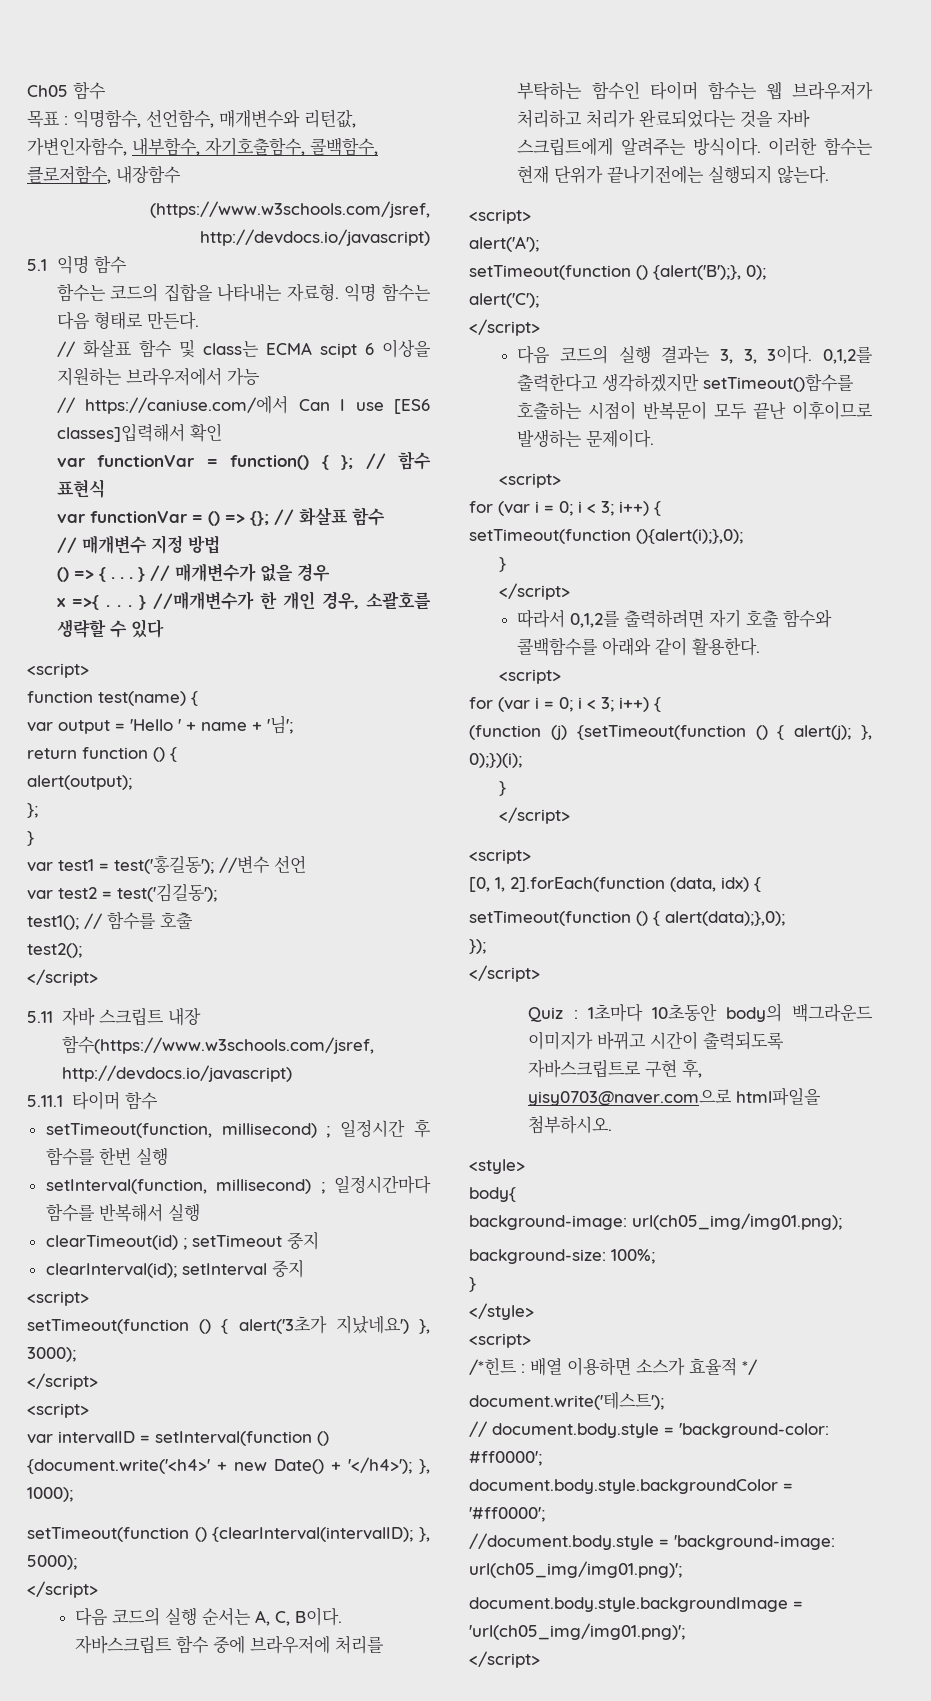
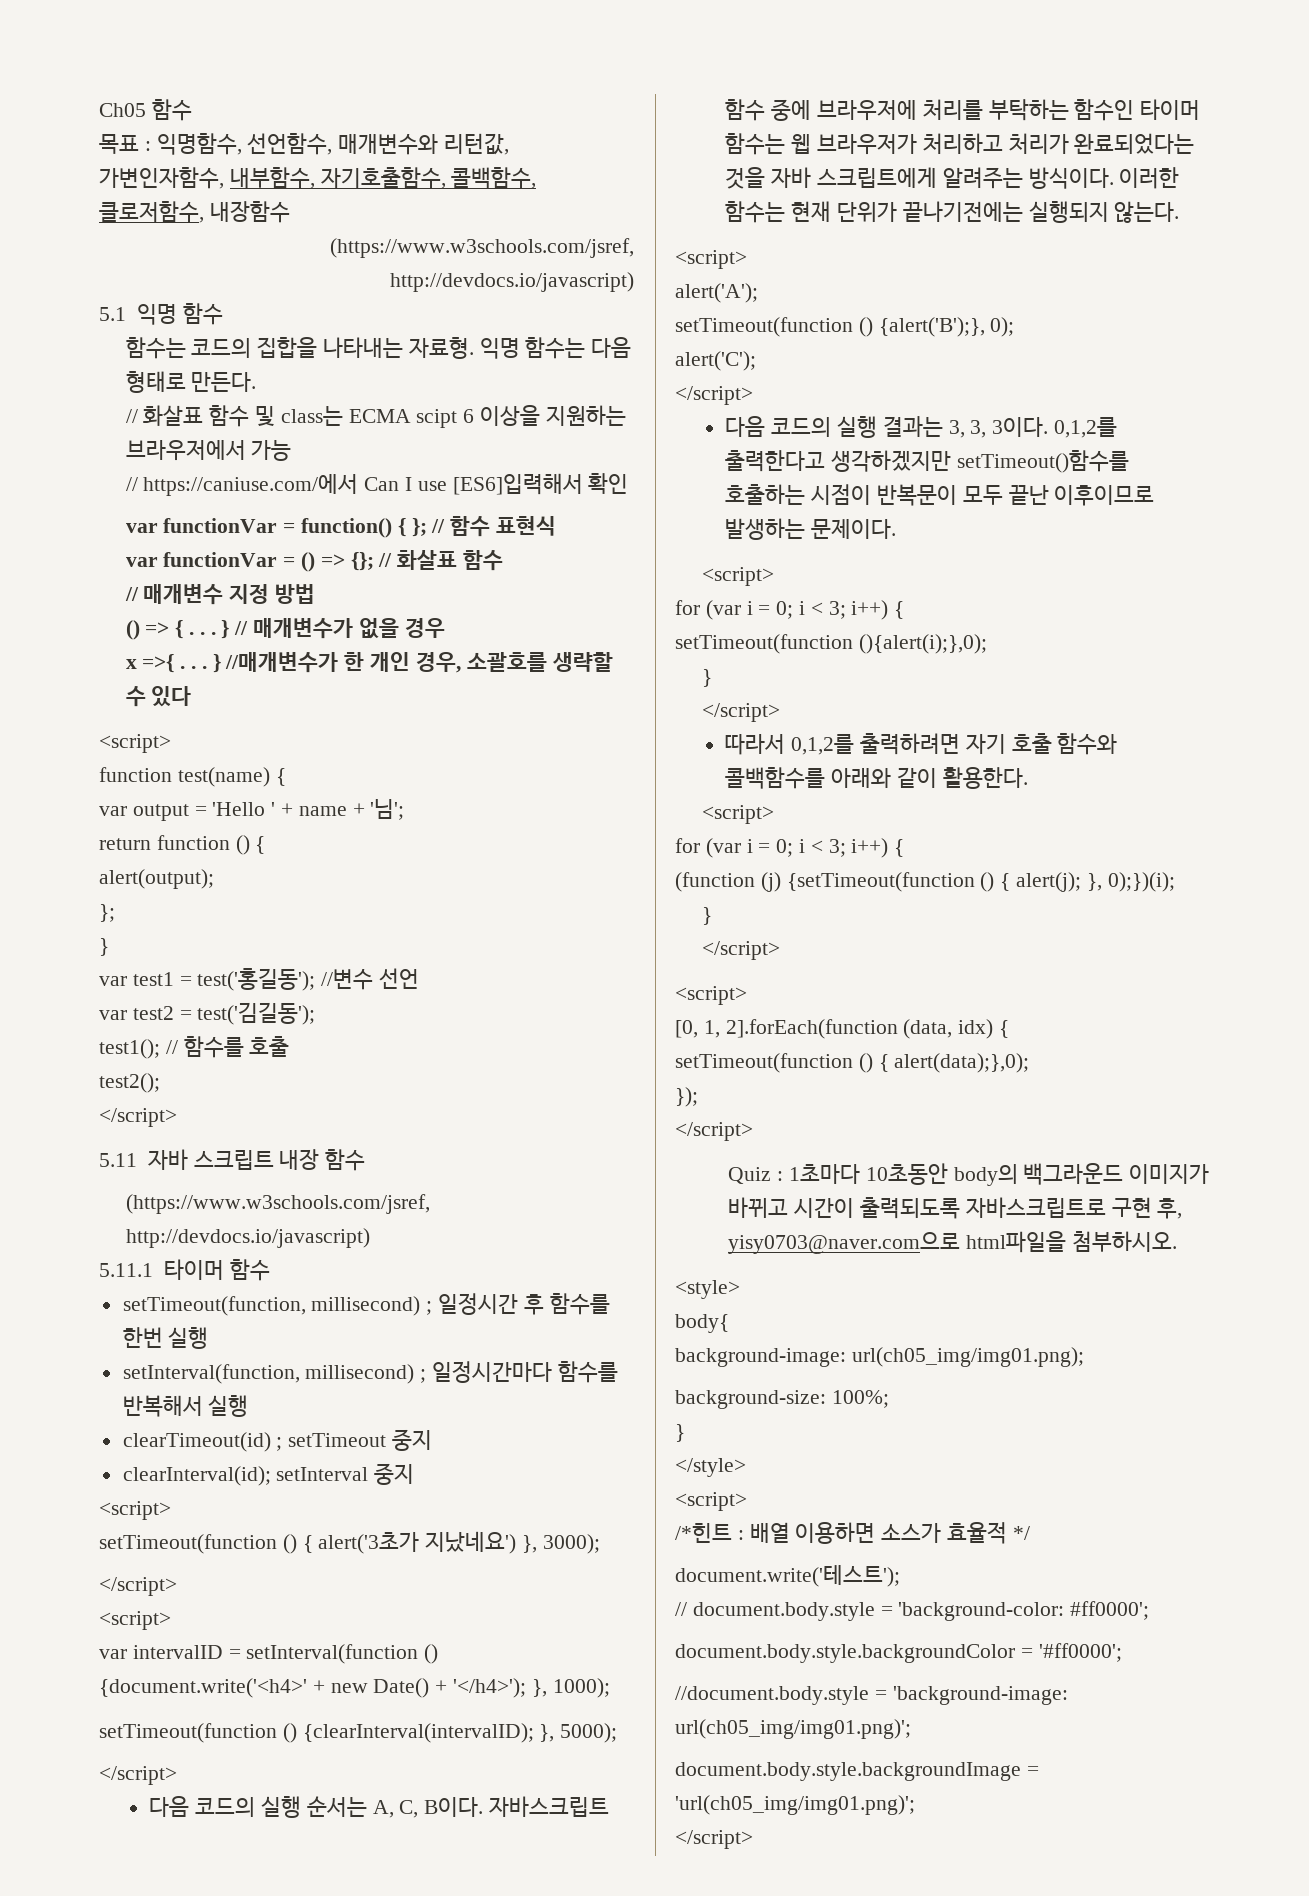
[394,399,431,414] [56,423,185,442] [ES6 classes]입력해서 -> [452,473,583,495] [ES6]입력해서
[61,1035,374,1054] 함수(https://www.w3schools.com/jsref, -> [325,1149,366,1171] [125,1194,430,1214] 함수 // (https://www.w3schools.com/jsref,

